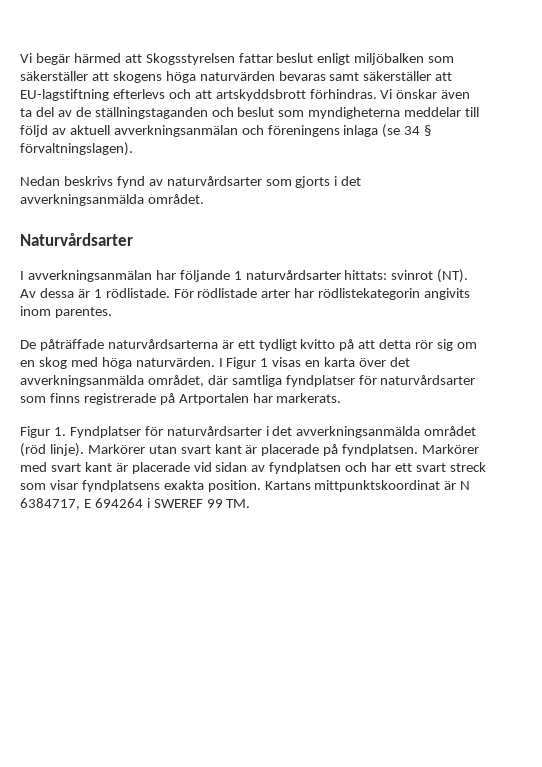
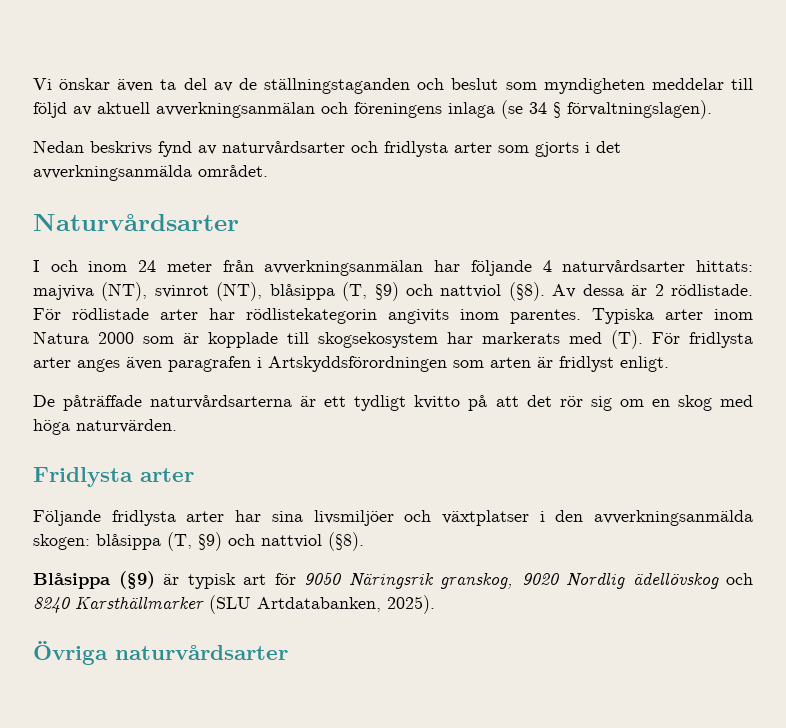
[20,53,455,65] [20,71,453,83] [20,89,393,101] Vi begär härmed att Skogsstyrelsen fattar beslut enligt miljöbalken som säkerställer att skogens höga naturvärden bevaras samt säkerställer att EU-lagstiftning efterlevs och att artskyddsbrott förhindras. Vi -> [33,78,52,90] Vi
[308,107,401,119] myndigheterna -> [543,78,645,94] myndigheten
(262, 181) none -> [351,141,492,157] och fridlysta arter
(24, 275) none -> [50,260,254,272] och inom 24 meter från
[233,271,242,280] 1 -> [542,260,552,272] 4
[391,269,469,283] svinrot (NT). -> [33,282,545,301] majviva (NT), svinrot (NT), blåsippa (T, §9) och nattviol (§8).
[93,289,102,298] 1 -> [654,284,664,296] 2
(112, 312) none -> [592,308,753,324] [33,330,753,349] [33,356,669,372] Typiska arter inom Natura 2000 som är kopplade till skogsekosystem har markerats med (T). För fridlysta arter anges även paragrafen i Artskyddsförordningen som arten är fridlyst enligt.
[379,339,412,349] detta -> [526,395,552,407] det
[218,357,410,369] [20,375,476,387] [20,393,342,405] [20,426,477,438] [20,443,480,457] [20,462,486,474] [20,480,471,492] [20,498,251,510] I Figur 1 visas en karta över det avverkningsanmälda området, där samtliga fyndplatser för naturvårdsarter som finns registrerade på Artportalen har markerats. // Figur 1. Fyndplatser för naturvårdsarter i det avverkningsanmälda området (röd linje). Markörer utan svart kant är placerade på fyndplatsen. Markörer med svart kant är placerade vid sidan av fyndplatsen och har ett svart streck som visar fyndplatsens exakta position. Kartans mittpunktskoordinat är N 6384717, E 694264 i SWEREF 99 TM. -> [33,467,194,487] [33,510,753,526] [33,532,364,551] [33,571,753,589] [33,595,435,614] [33,641,288,665] // Fridlysta arter // Följande fridlysta arter har sina livsmiljöer och växtplatser i den avverkningsanmälda skogen: blåsippa (T, §9) och nattviol (§8). // Blåsippa (§9) är typisk art för 9050 Näringsrik granskog, 9020 Nordlig ädellövskog och 8240 Karsthällmarker (SLU Artdatabanken, 2025). // Övriga naturvårdsarter

